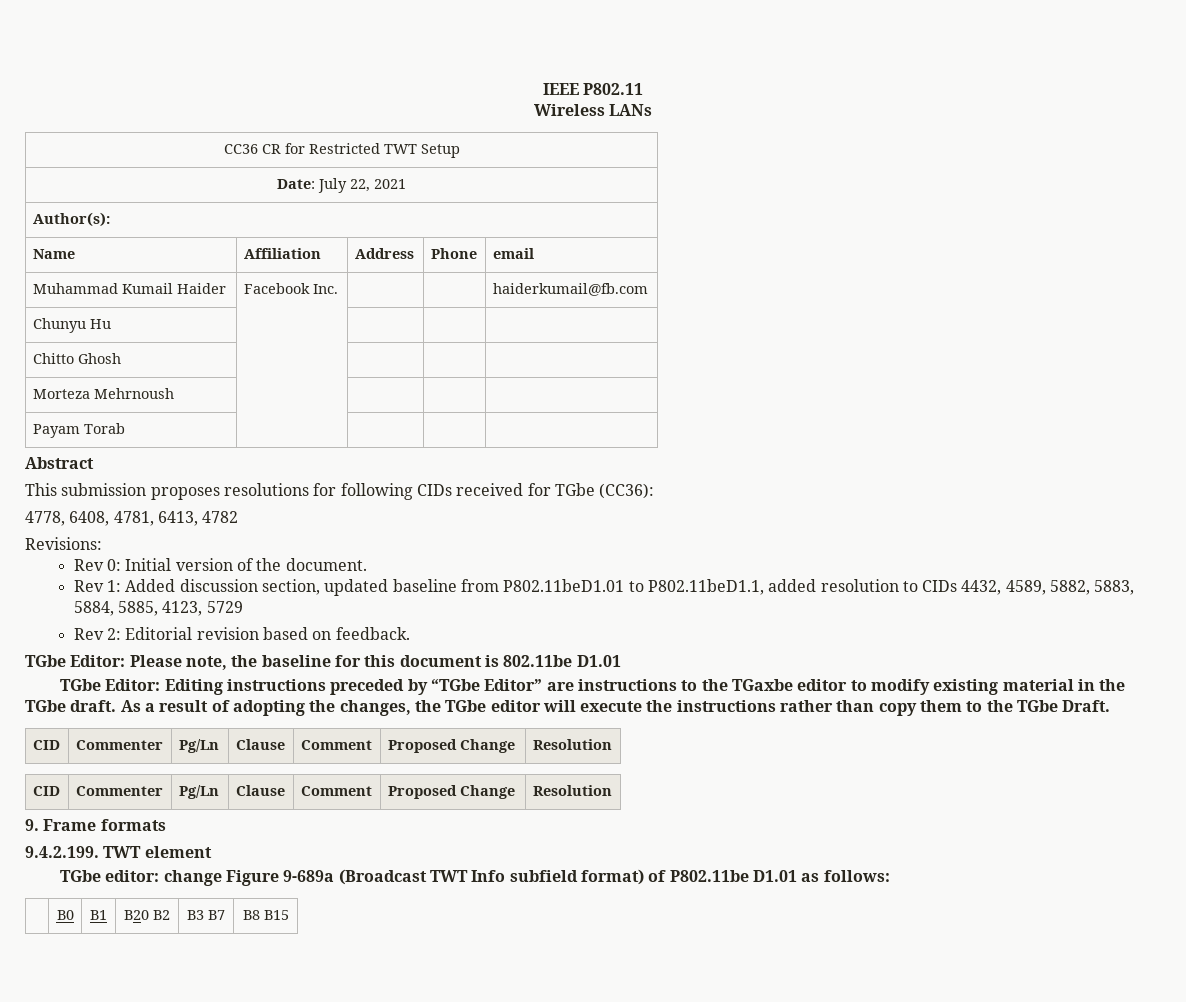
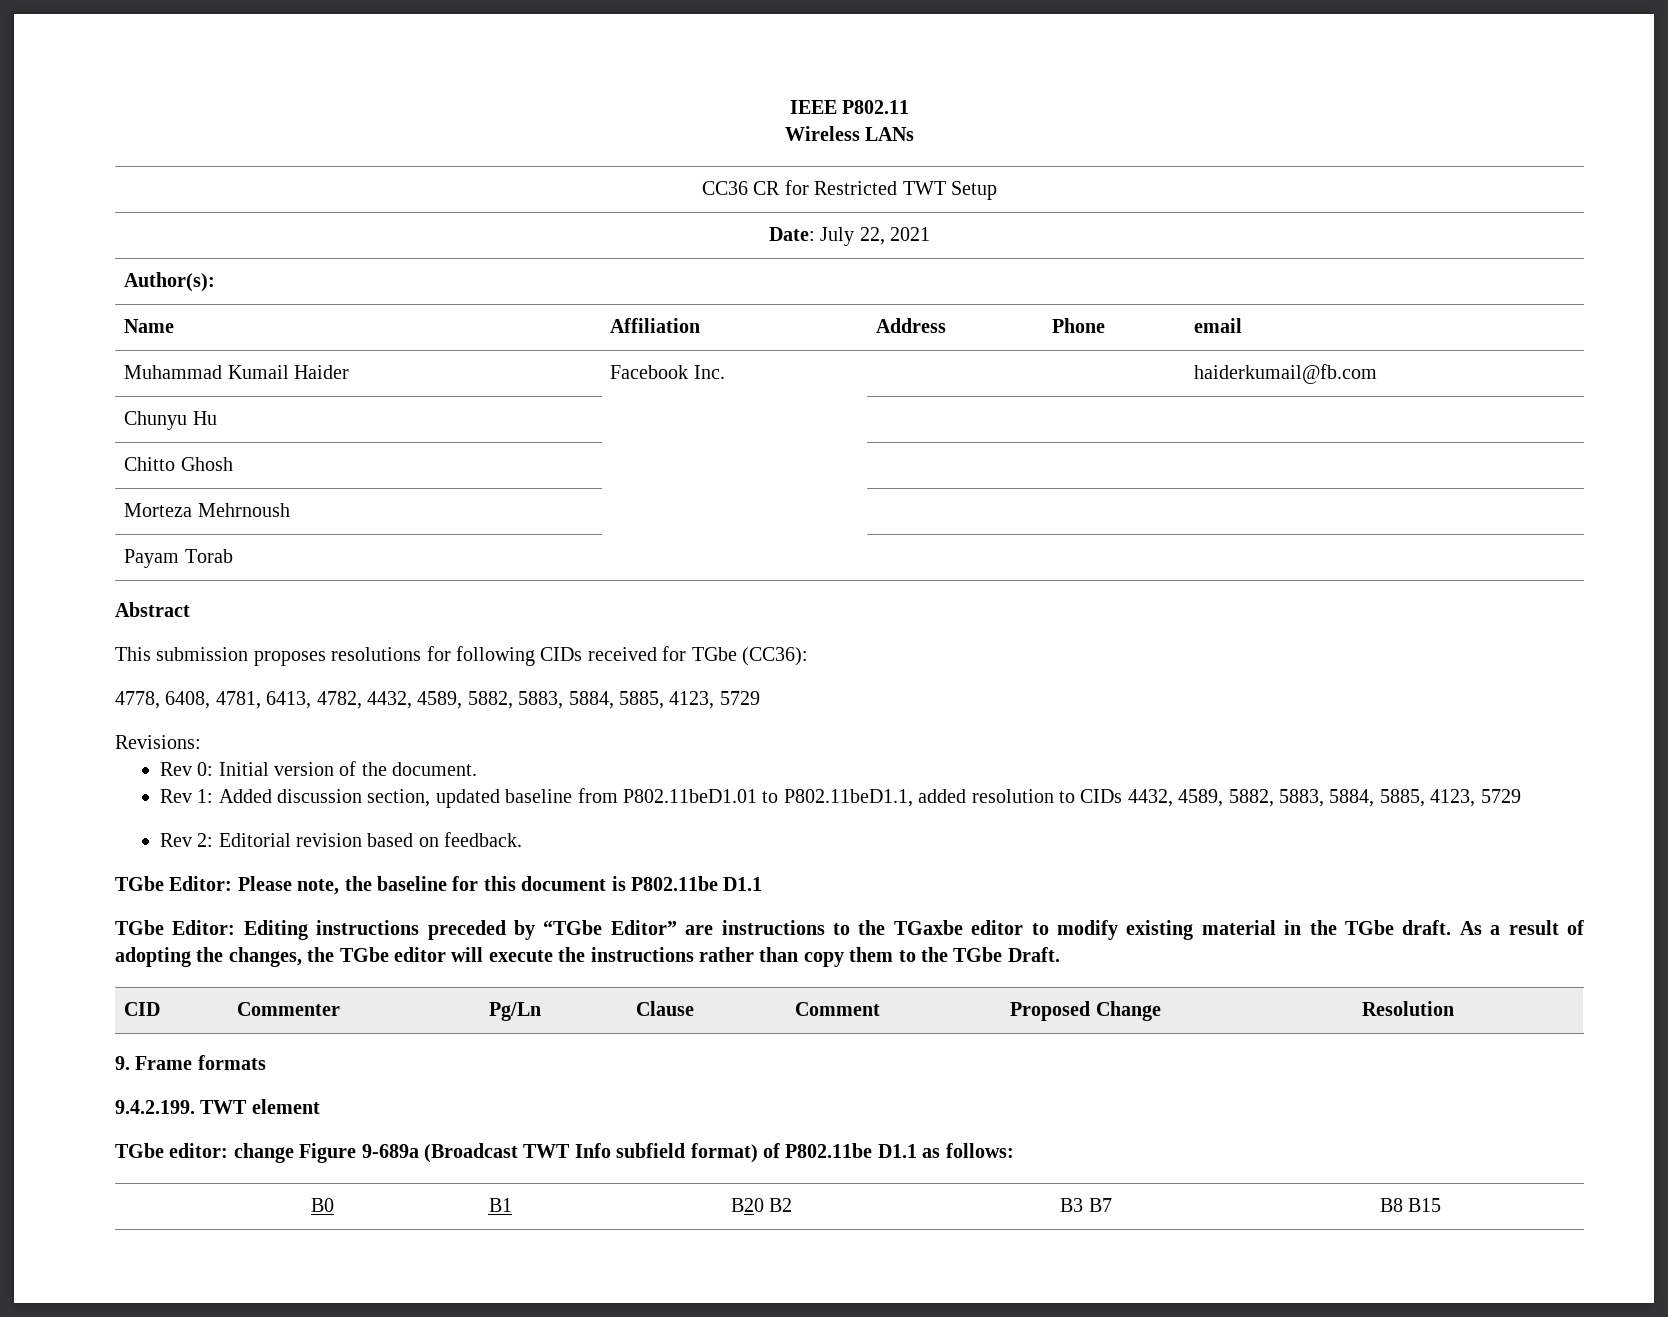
[202,511,239,523] 4782 -> [316,691,760,709] 4782, 4432, 4589, 5882, 5883, 5884, 5885, 4123, 5729
[503,655,621,667] 802.11be D1.01 -> [630,876,763,891] P802.11be D1.1
[32,786,60,796] [75,786,163,796] [178,785,219,799] [235,785,285,796] [300,786,372,796] [387,785,515,799] [532,785,612,796] // CID | Commenter | Pg/Ln | Clause | Comment | Proposed Change | Resolution -> (1455, 1008) none
[752,870,797,882] D1.01 -> [877,1144,917,1158] D1.1

